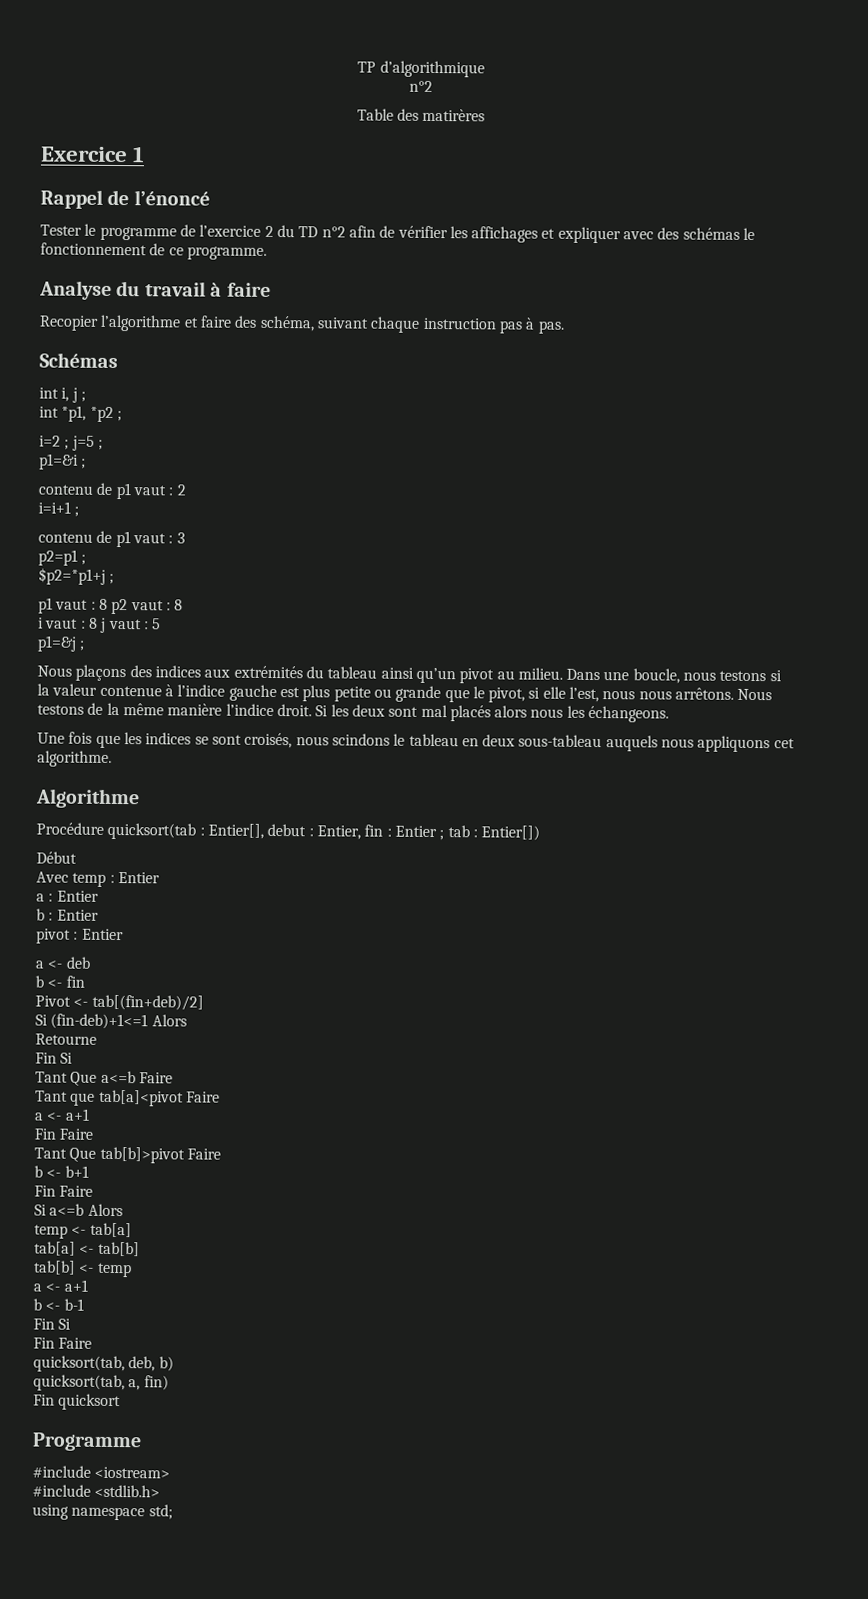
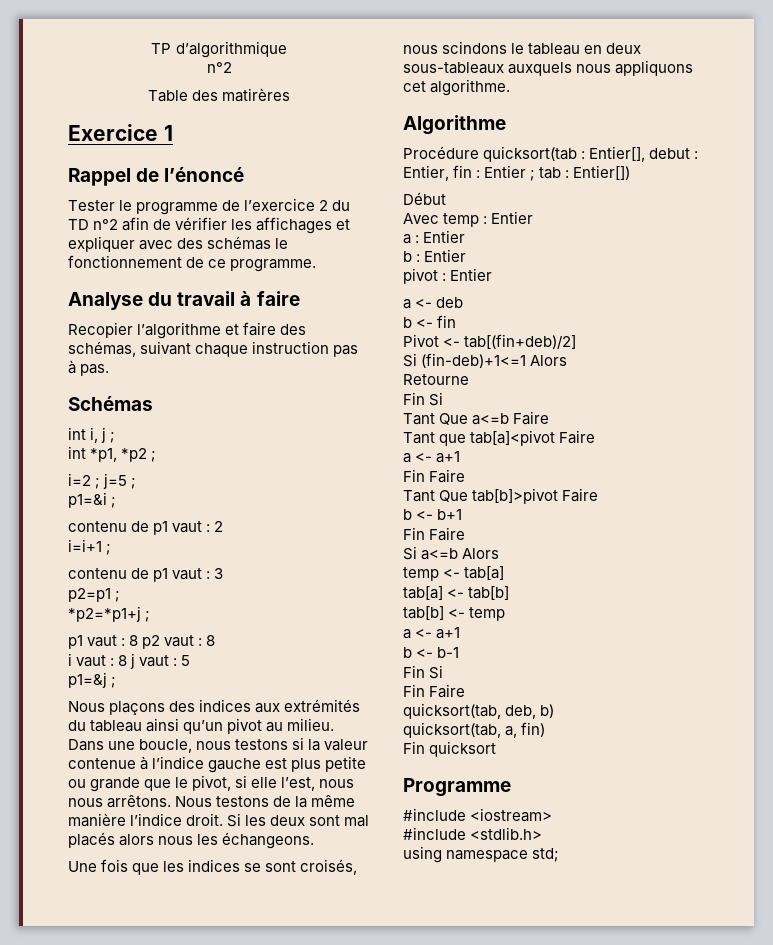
[259,315,315,332] schéma, -> [68,341,136,357] schémas,
[38,567,106,585] $p2=*p1+j -> [68,606,141,622] *p2=*p1+j
[518,734,658,752] sous-tableau auquels -> [403,62,573,76] sous-tableaux auxquels

